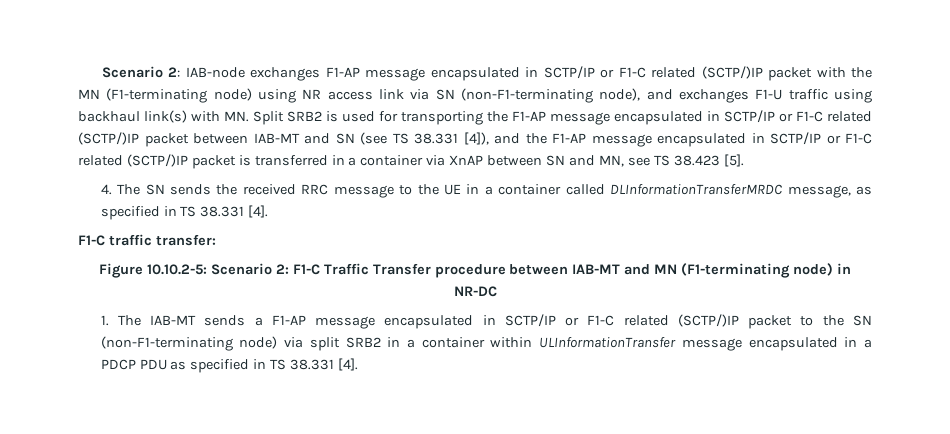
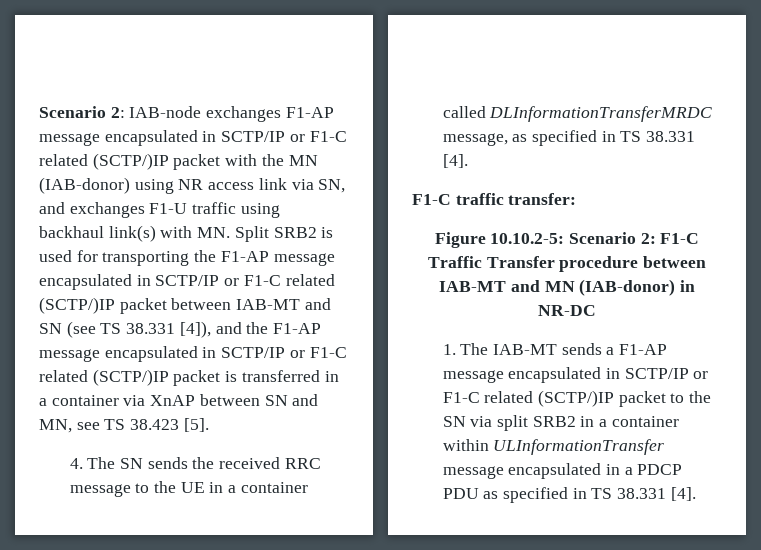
[106,88,252,103] (F1-terminating node) -> [39,177,130,194] (IAB-donor)
[435,88,641,103] SN (non-F1-terminating node), -> [318,179,346,193] SN,
[681,263,833,278] (F1-terminating node) -> [579,279,676,296] (IAB-donor)
[100,336,278,351] (non-F1-terminating node) -> (466, 421) none

